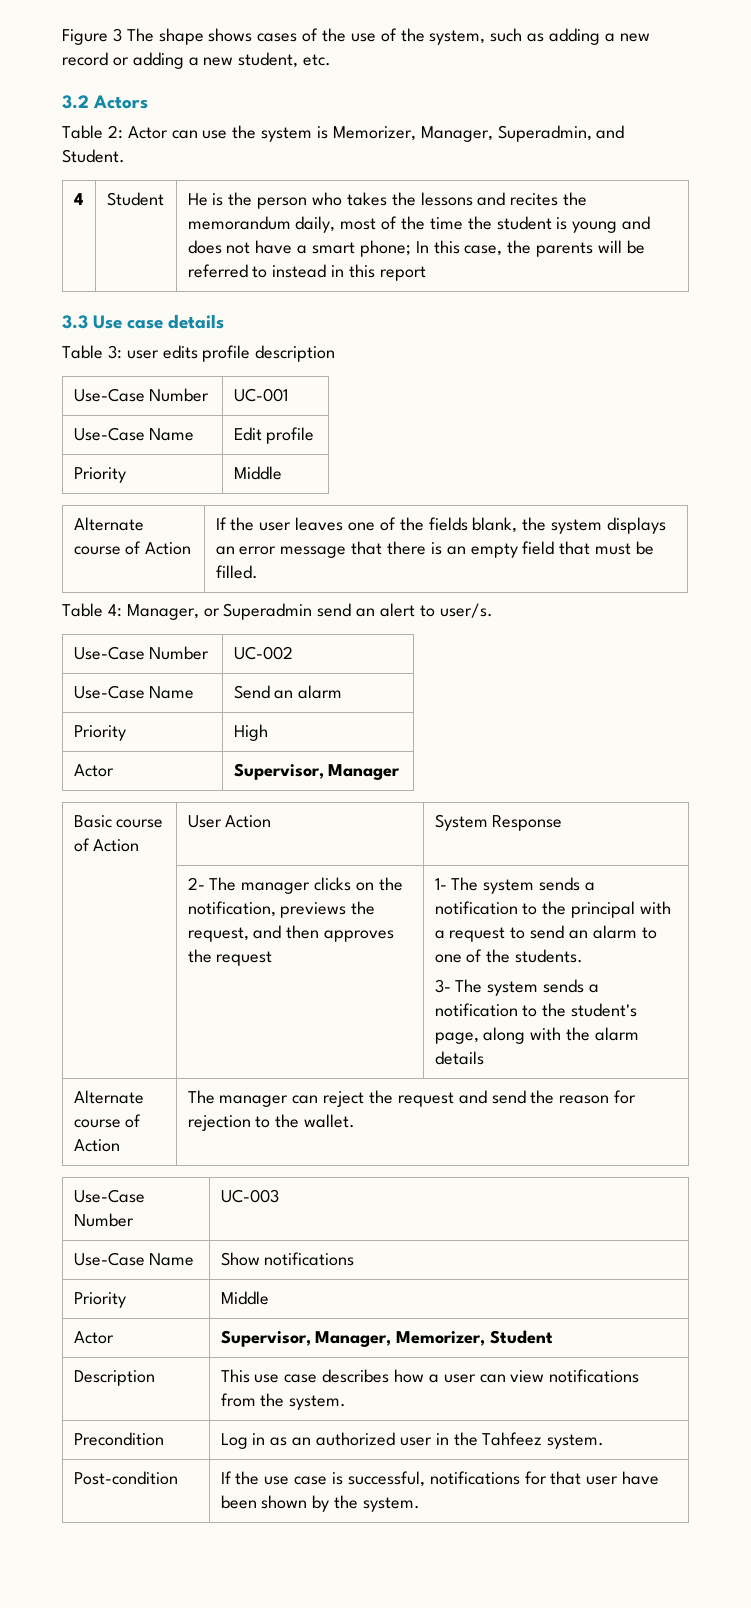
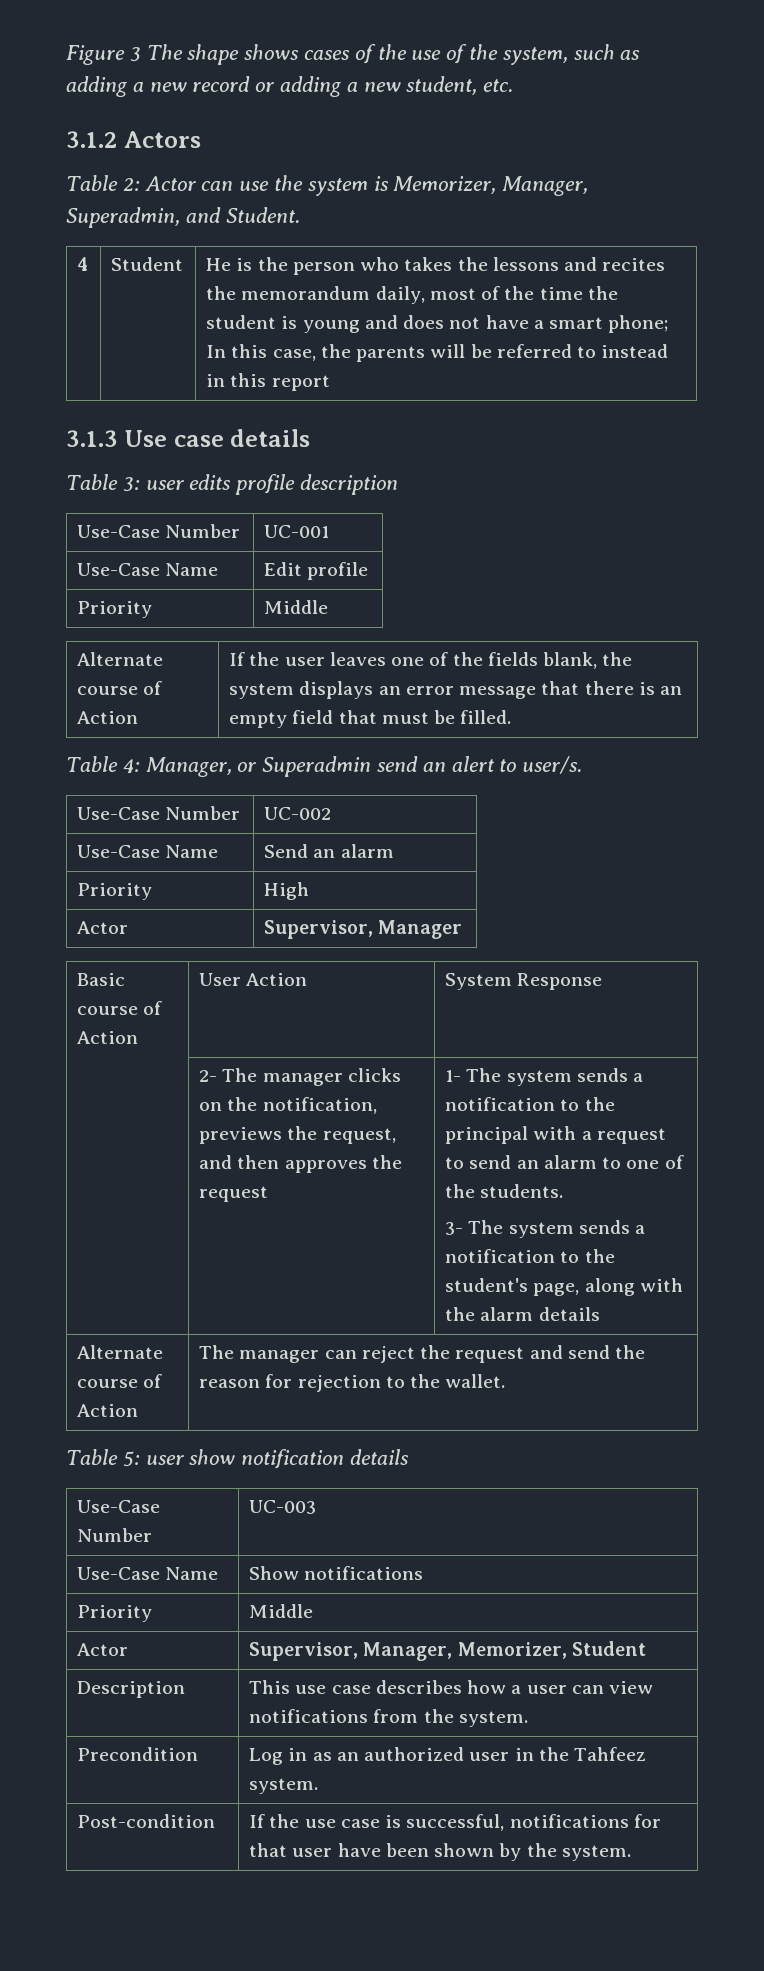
[62,95,89,109] 3.2 -> [66,131,117,148] 3.1.2
[62,315,88,329] 3.3 -> [66,430,118,447] 3.1.3
(356, 1121) none -> [66,1449,410,1469] // Table 5: user show notification details

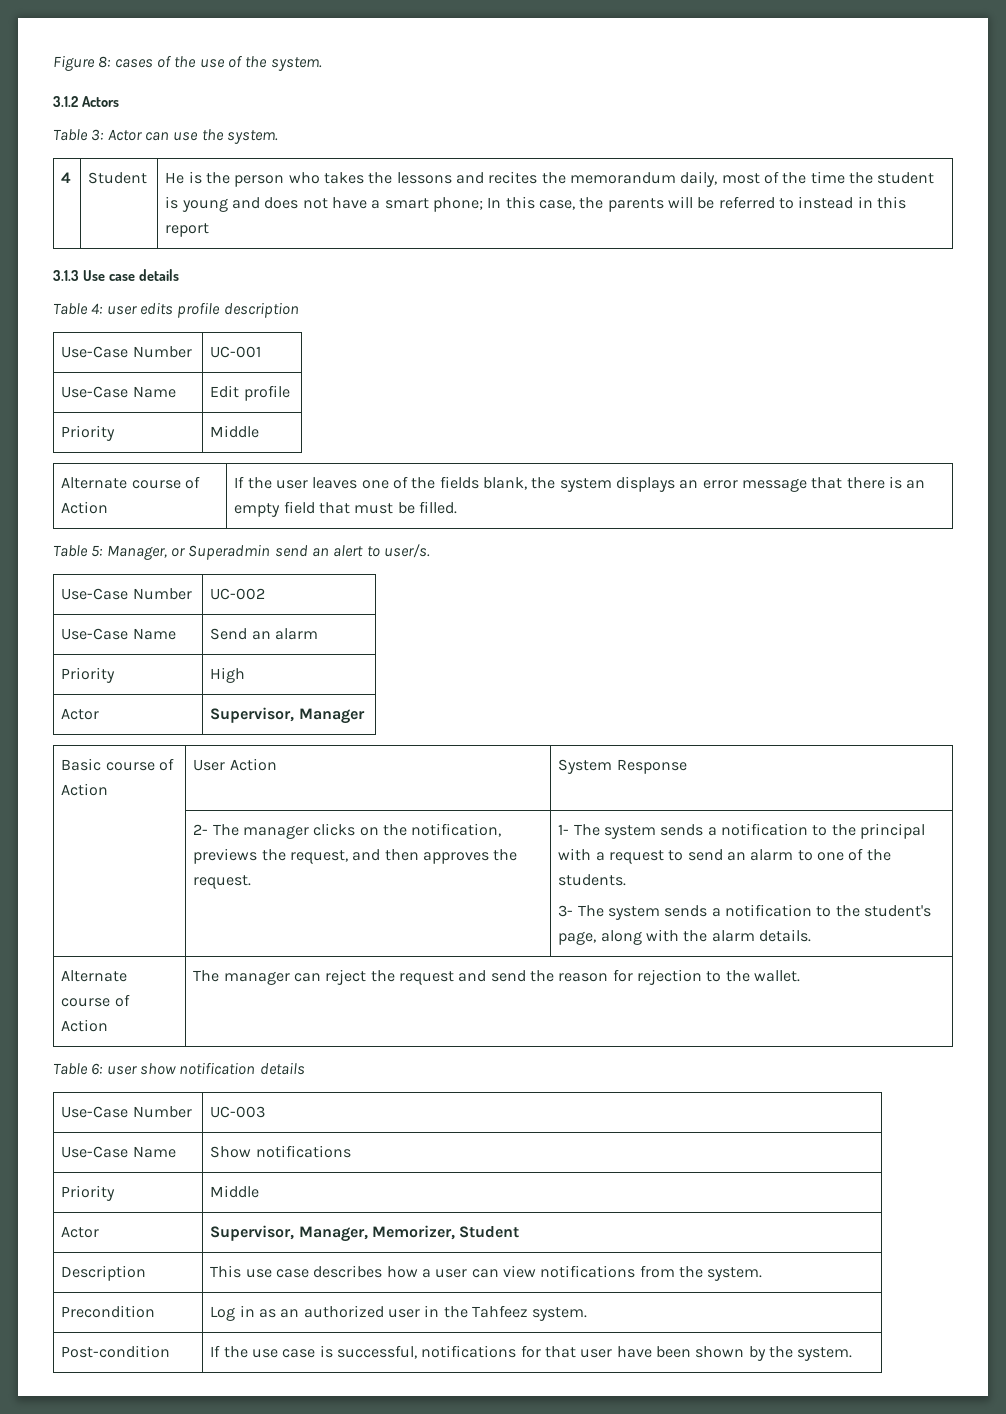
[129,44,300,65] 3 The shape shows -> [98,56,112,68] 8:
[502,44,641,65] [66,76,514,97] system, such as adding a new record or adding a new student, etc. -> [270,57,322,71] system.
[122,178,140,191] 2: -> [91,129,105,141] 3:
[307,176,589,196] [66,207,300,228] system is Memorizer, Manager, Superadmin, and Student. -> [226,130,278,144] system.
[122,477,140,492] 3: -> [91,303,104,314] 4:
[122,759,140,774] 4: -> [91,545,104,557] 5:
[199,1186,269,1202] request -> [193,875,252,889] request.
[538,1307,600,1321] details -> [759,929,812,942] details.
[122,1451,140,1467] 5: -> [91,1063,104,1075] 6:

